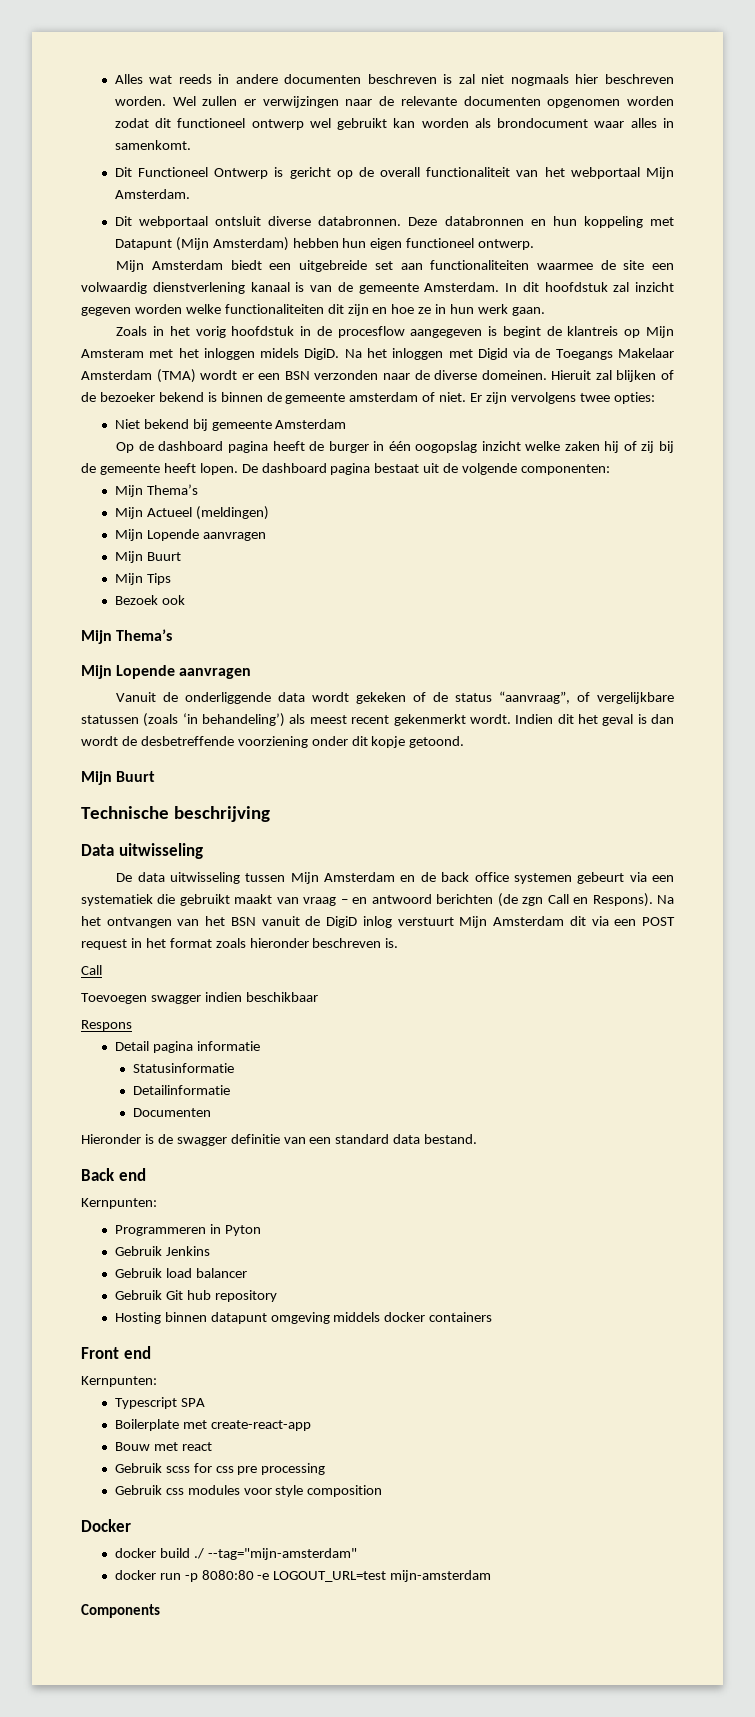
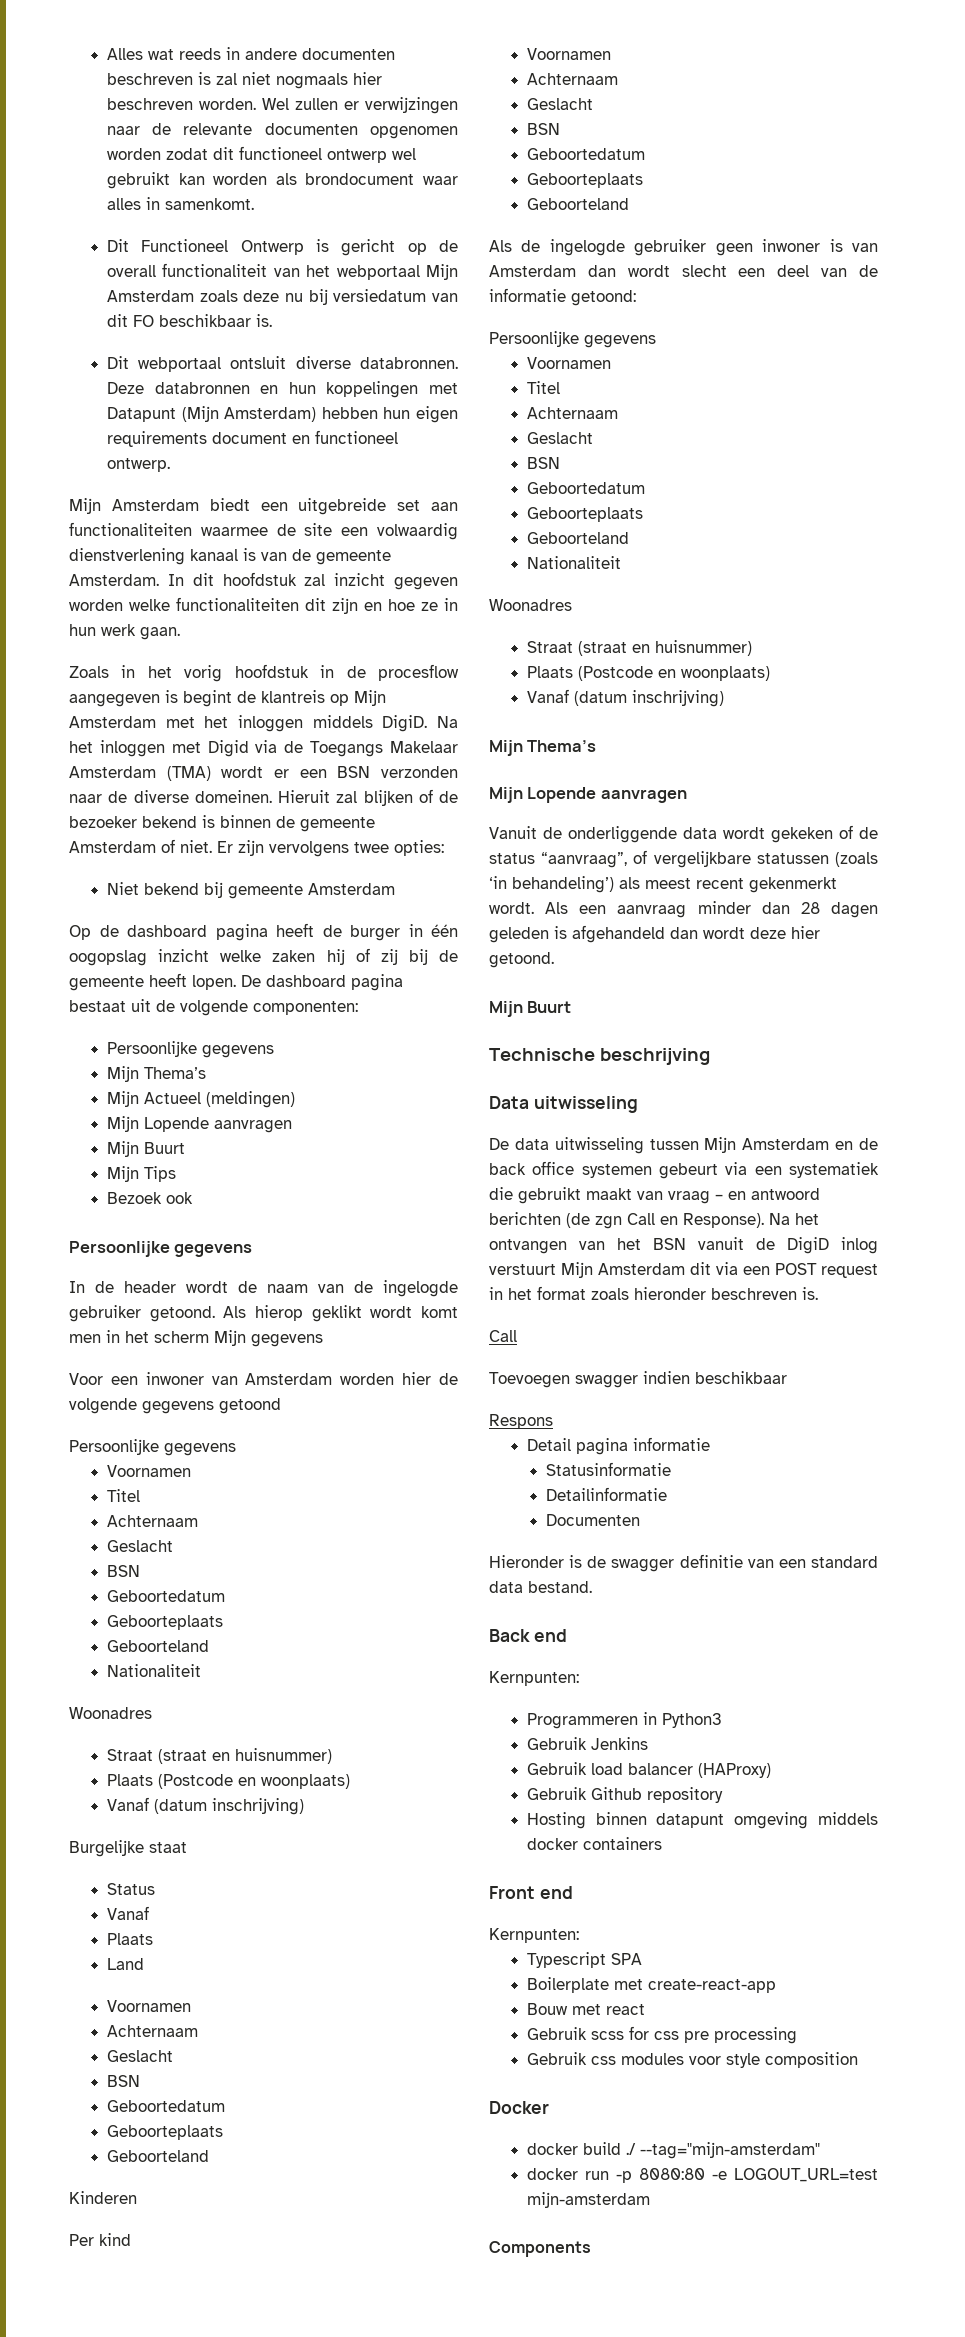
[114,189,190,199] Amsterdam. -> [106,289,459,305] [106,314,272,327] Amsterdam zoals deze nu bij versiedatum van dit FO beschikbaar is.
[583,216,643,228] koppeling -> [326,381,419,398] koppelingen
(403, 244) none -> [106,431,310,447] requirements document en
[81,349,144,358] Amsteram -> [69,716,156,728] Amsterdam
[260,348,300,358] midels -> [312,715,373,728] middels
[349,392,419,402] amsterdam -> [69,841,156,853] Amsterdam
(611, 469) none -> [106,1041,274,1058] // Persoonlijke gegevens
(185, 600) none -> [69,1241,253,1257] [69,1280,458,1297] [69,1305,458,1322] [69,1330,323,1347] [69,1372,458,1385] [69,1398,281,1414] [69,1439,236,1456] [106,1465,191,1477] [106,1489,140,1502] [106,1515,198,1527] [106,1540,173,1552] [106,1565,140,1577] [106,1590,225,1602] [106,1615,223,1630] [106,1640,209,1652] [106,1664,201,1677] [69,1707,152,1719] [106,1748,332,1764] [106,1774,350,1789] [106,1797,304,1815] [69,1840,187,1857] [106,1883,155,1895] [106,1906,149,1920] [106,1933,153,1945] [106,1958,144,1970] [106,2000,191,2012] [106,2025,198,2037] [106,2050,173,2062] [106,2075,140,2087] [106,2100,225,2112] [106,2125,223,2140] [106,2150,209,2162] [69,2191,137,2204] [69,2233,131,2246] [526,48,611,60] [526,73,618,85] [526,98,593,110] [526,123,560,135] [526,148,645,160] [526,173,643,188] [526,198,629,210] [489,239,878,256] [489,265,878,277] [489,288,636,306] [489,331,656,348] [526,357,611,369] [526,381,560,394] [526,407,618,419] [526,432,593,444] [526,457,560,469] [526,482,645,494] [526,507,643,522] [526,532,629,544] [526,556,621,569] [489,599,572,611] [526,640,752,656] [526,666,770,681] [526,689,724,707] // Persoonlijke gegevens // In de header wordt de naam van de ingelogde gebruiker getoond. Als hierop geklikt wordt komt men in het scherm Mijn gegevens // Voor een inwoner van Amsterdam worden hier de volgende gegevens getoond // Persoonlijke gegevens // Voornamen // Titel // Achternaam // Geslacht // BSN // Geboortedatum // Geboorteplaats // Geboorteland // Nationaliteit // Woonadres // Straat (straat en huisnummer) // Plaats (Postcode en woonplaats) // Vanaf (datum inschrijving) // Burgelijke staat // Status // Vanaf // Plaats // Land // Voornamen // Achternaam // Geslacht // BSN // Geboortedatum // Geboorteplaats // Geboorteland // Kinderen // Per kind // Voornamen // Achternaam // Geslacht // BSN // Geboortedatum // Geboorteplaats // Geboorteland // Als de ingelogde gebruiker geen inwoner is van Amsterdam dan wordt slecht een deel van de informatie getoond: // Persoonlijke gegevens // Voornamen // Titel // Achternaam // Geslacht // BSN // Geboortedatum // Geboorteplaats // Geboorteland // Nationaliteit // Woonadres // Straat (straat en huisnummer) // Plaats (Postcode en woonplaats) // Vanaf (datum inschrijving)
[515,714,675,726] [81,736,406,748] Indien dit het geval is dan wordt de desbetreffende voorziening onder dit kopje -> [545,901,878,918] [489,925,820,943] Als een aanvraag minder dan 28 dagen geleden is afgehandeld dan wordt deze hier
[592,893,653,907] Respons). -> [683,1213,764,1228] Response).
[224,1225,261,1236] Pyton -> [661,1713,722,1728] Python3
[114,1290,211,1300] // Gebruik Git hub -> [697,1763,771,1778] [526,1787,642,1800] (HAProxy) // Gebruik Github

